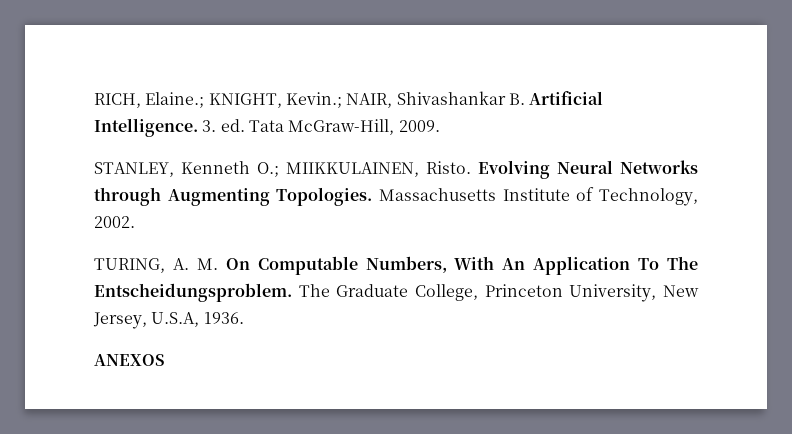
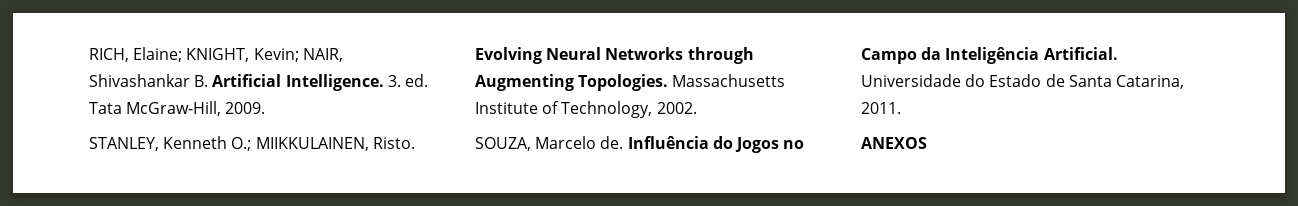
[145,92,342,108] Elaine.; KNIGHT, Kevin.; -> [133,47,299,62] Elaine; KNIGHT, Kevin;
[94,256,699,275] [94,283,700,302] [93,312,244,329] TURING, A. M. On Computable Numbers, With An Application To The Entscheidungsproblem. The Graduate College, Princeton University, New Jersey, U.S.A, 1936. -> [475,136,805,153] [861,47,1118,64] [861,74,1184,89] [861,102,901,114] SOUZA, Marcelo de. Influência do Jogos no Campo da Inteligência Artificial. Universidade do Estado de Santa Catarina, 2011.

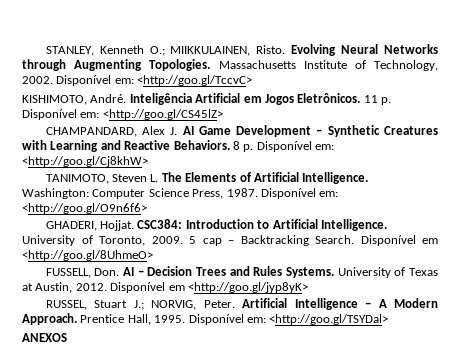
[89,47,343,62] [89,74,428,91] [89,101,266,116] RICH, Elaine; KNIGHT, Kevin; NAIR, Shivashankar B. Artificial Intelligence. 3. ed. Tata McGraw-Hill, 2009. // -> (45, 51) none
[475,136,805,153] [861,47,1118,64] [861,74,1184,89] [861,102,901,114] // SOUZA, Marcelo de. Influência do Jogos no Campo da Inteligência Artificial. Universidade do Estado de Santa Catarina, 2011. -> [56,75,253,86] [22,93,391,105] [22,109,223,120] [45,125,438,137] [22,140,334,152] [22,156,148,167] [45,172,369,184] [22,188,339,199] [22,203,147,214] [45,219,387,231] [22,235,438,246] [22,250,153,261] [45,266,439,278] [22,282,308,293] [45,298,438,310] [22,313,389,325] Disponível em: <http://goo.gl/TccvC> // KISHIMOTO, André. Inteligência Artificial em Jogos Eletrônicos. 11 p. Disponível em: <http://goo.gl/CS45lZ> // CHAMPANDARD, Alex J. AI Game Development – Synthetic Creatures with Learning and Reactive Behaviors. 8 p. Disponível em: <http://goo.gl/Cj8khW> // TANIMOTO, Steven L. The Elements of Artificial Intelligence. Washington: Computer Science Press, 1987. Disponível em: <http://goo.gl/O9n6f6> // GHADERI, Hojjat. CSC384: Introduction to Artificial Intelligence. University of Toronto, 2009. 5 cap – Backtracking Search. Disponível em <http://goo.gl/8UhmeO> // FUSSELL, Don. AI – Decision Trees and Rules Systems. University of Texas at Austin, 2012. Disponível em <http://goo.gl/jyp8yK> // RUSSEL, Stuart J.; NORVIG, Peter. Artificial Intelligence – A Modern Approach. Prentice Hall, 1995. Disponível em: <http://goo.gl/TSYDal>

